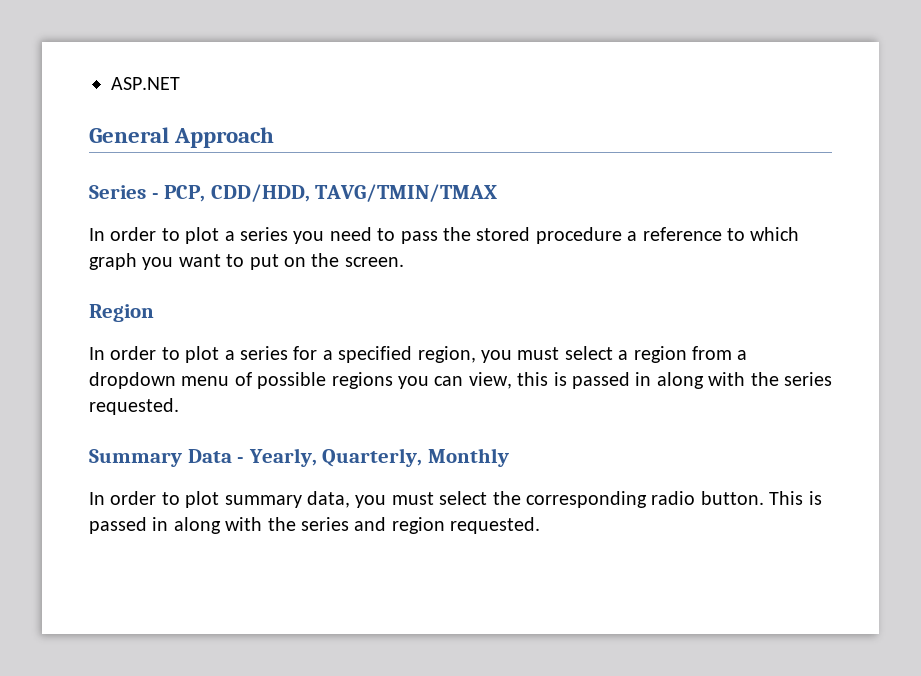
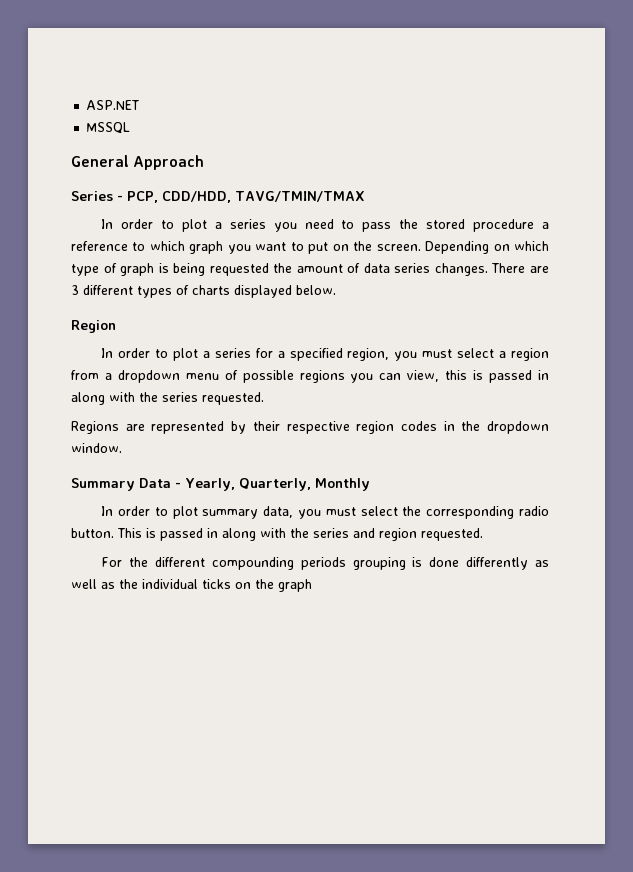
(180, 83) none -> [86,122,131,134] // MSSQL
(404, 262) none -> [425,241,549,254] [71,263,549,276] [71,285,336,298] Depending on which type of graph is being requested the amount of data series changes. There are 3 different types of charts displayed below.
(179, 406) none -> [71,421,549,434] [71,443,122,453] // Regions are represented by their respective region codes in the dropdown window.
(541, 525) none -> [101,557,549,570] [71,579,312,592] // For the different compounding periods grouping is done differently as well as the individual ticks on the graph

